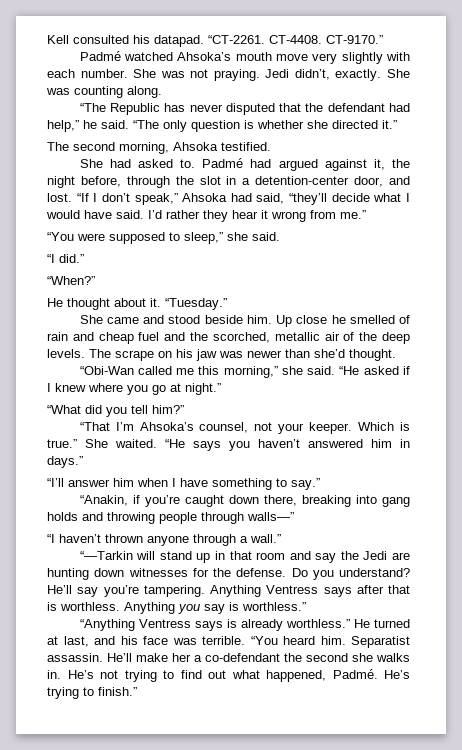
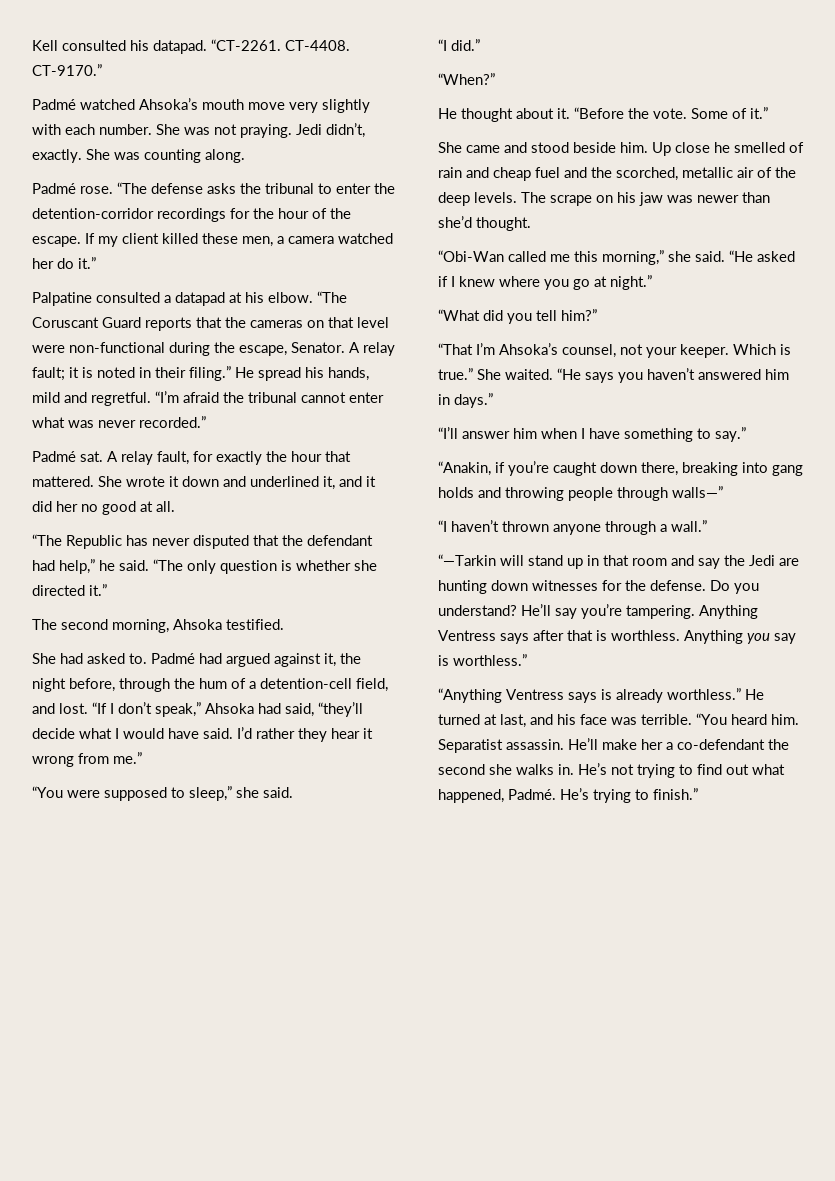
(162, 92) none -> [32,182,395,194] [32,208,351,222] [32,233,393,247] [32,257,96,269] [32,291,347,306] [32,317,389,331] [32,342,395,356] [32,366,369,381] [32,391,384,406] [32,416,206,428] [32,451,351,465] [32,476,376,490] [32,501,175,515] // Padmé rose. “The defense asks the tribunal to enter the detention-corridor recordings for the hour of the escape. If my client killed these men, a camera watched her do it.” // Palpatine consulted a datapad at his elbow. “The Coruscant Guard reports that the cameras on that level were non-functional during the escape, Senator. A relay fault; it is noted in their filing.” He spread his hands, mild and regretful. “I’m afraid the tribunal cannot enter what was never recorded.” // Padmé sat. A relay fault, for exactly the hour that mattered. She wrote it down and underlined it, and it did her no good at all.
[199,176,384,187] slot in a detention-center door, -> [199,678,388,692] hum of a detention-cell field,
[165,298,227,310] “Tuesday.” -> [574,107,768,119] “Before the vote. Some of it.”

